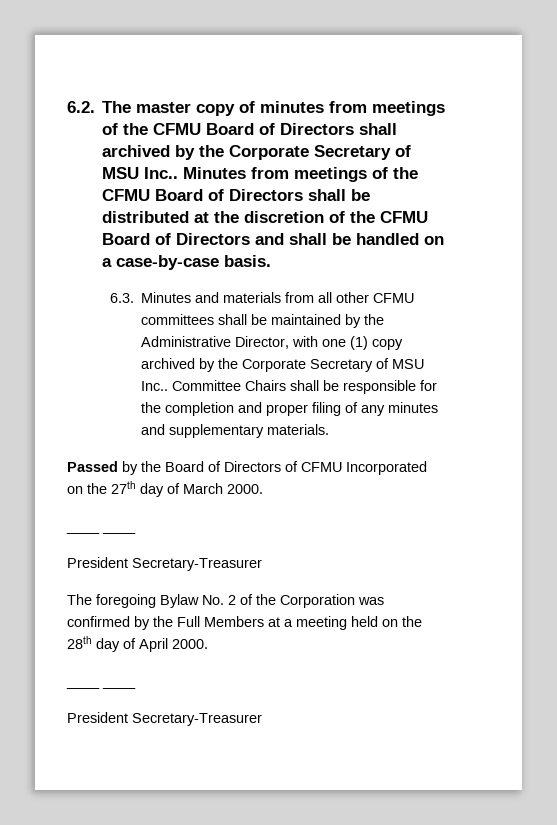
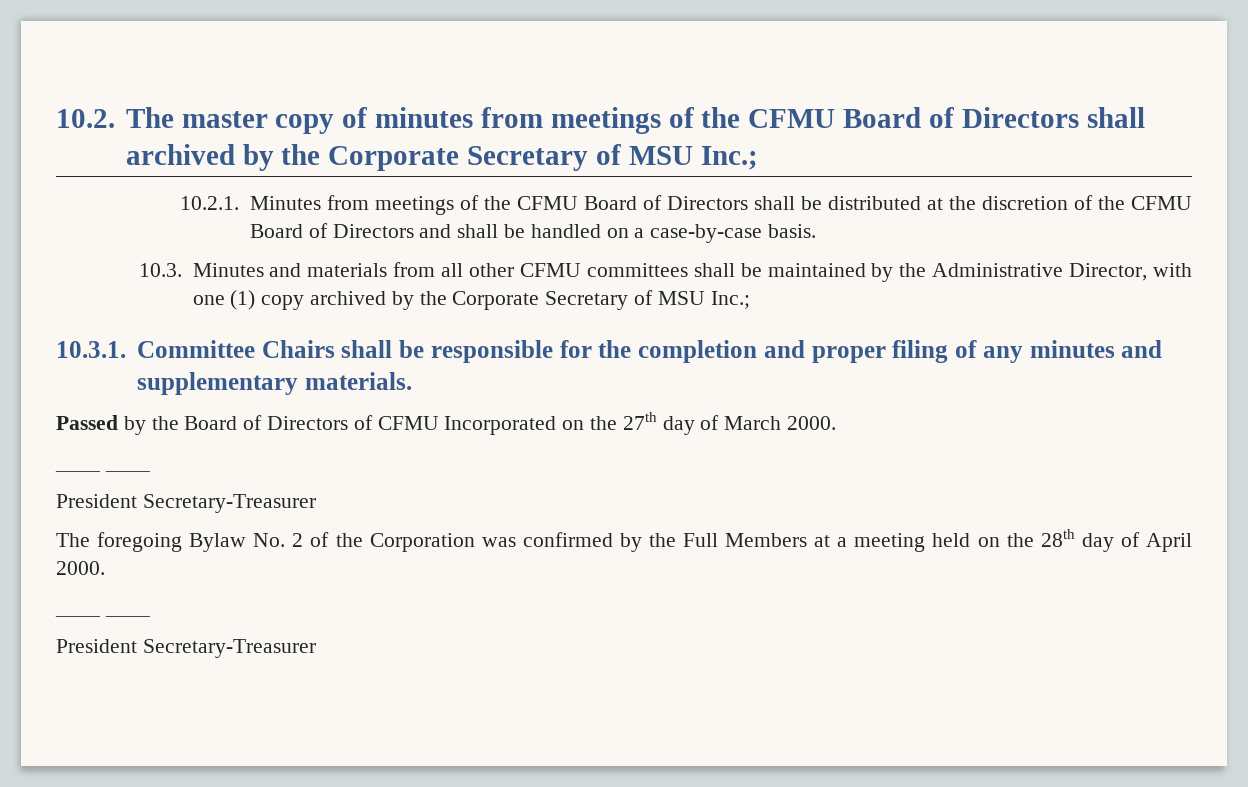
[67,101,95,113] 6.2. -> [56,109,115,128] 10.2.
[144,167,179,179] Inc.. -> [700,146,758,170] [180,196,240,210] Inc.; // 10.2.1.
[109,293,134,303] 6.3. -> [138,263,182,277] 10.3.
[140,381,168,391] Inc.. -> [710,291,750,309] [56,341,126,358] Inc.; // 10.3.1.

